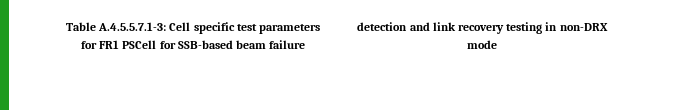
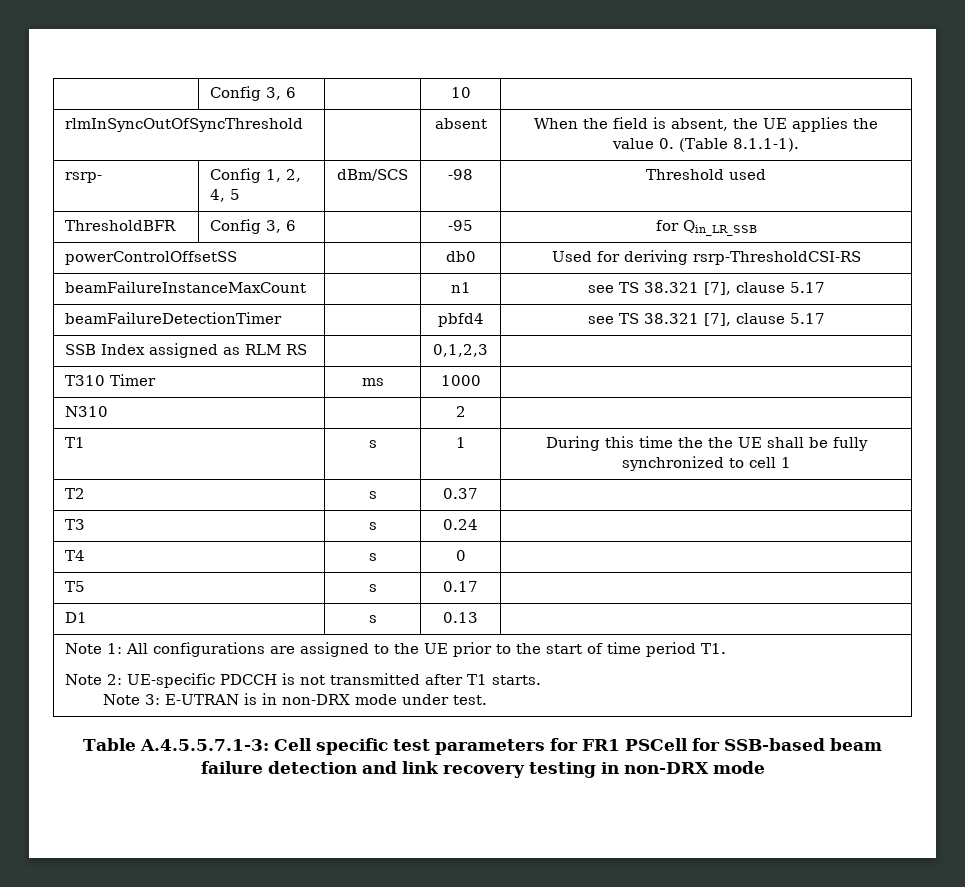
(65, 26) none -> [209,86,296,101] [450,87,471,98] [64,118,303,132] [434,118,487,129] [534,117,879,132] [612,138,799,152] [64,172,102,183] [209,168,301,183] [209,189,240,202] [337,169,408,181] [448,169,473,180] [646,169,767,180] [64,220,176,231] [209,219,296,234] [448,220,473,231] [655,220,757,236] [64,251,237,265] [445,251,476,262] [551,250,861,265] [64,281,306,293] [450,282,471,293] [587,282,825,295] [64,312,282,324] [437,313,484,327] [587,313,825,326] [64,343,307,358] [433,344,488,357] [64,374,156,386] [361,378,384,386] [440,375,481,386] [64,406,108,417] [455,406,466,417] [64,437,85,448] [368,440,377,448] [455,437,466,448] [545,436,868,451] [621,456,791,471] [64,488,85,499] [368,491,377,499] [443,488,478,499] [64,519,85,530] [368,522,377,530] [443,519,478,530] [64,550,85,561] [368,553,377,561] [455,550,466,561] [64,581,85,592] [368,584,377,592] [443,581,478,592] [64,612,87,623] [368,615,377,623] [443,612,478,623] [64,642,726,657] [64,673,541,688] [103,693,488,705] | Config 3, 6 | | 10 | // rlmInSyncOutOfSyncThreshold | | absent | When the field is absent, the UE applies the value 0. (Table 8.1.1-1). // rsrp- | Config 1, 2, 4, 5 | dBm/SCS | -98 | Threshold used // ThresholdBFR | Config 3, 6 | | -95 | for Qin_LR_SSB // powerControlOffsetSS | | db0 | Used for deriving rsrp-ThresholdCSI-RS // beamFailureInstanceMaxCount | | n1 | see TS 38.321 [7], clause 5.17 // beamFailureDetectionTimer | | pbfd4 | see TS 38.321 [7], clause 5.17 // SSB Index assigned as RLM RS | | 0,1,2,3 | // T310 Timer | ms | 1000 | // N310 | | 2 | // T1 | s | 1 | During this time the the UE shall be fully synchronized to cell 1 // T2 | s | 0.37 | // T3 | s | 0.24 | // T4 | s | 0 | // T5 | s | 0.17 | // D1 | s | 0.13 | // Note 1: All configurations are assigned to the UE prior to the start of time period T1. // Note 2: UE-specific PDCCH is not transmitted after T1 starts. // Note 3: E-UTRAN is in non-DRX mode under test. //

